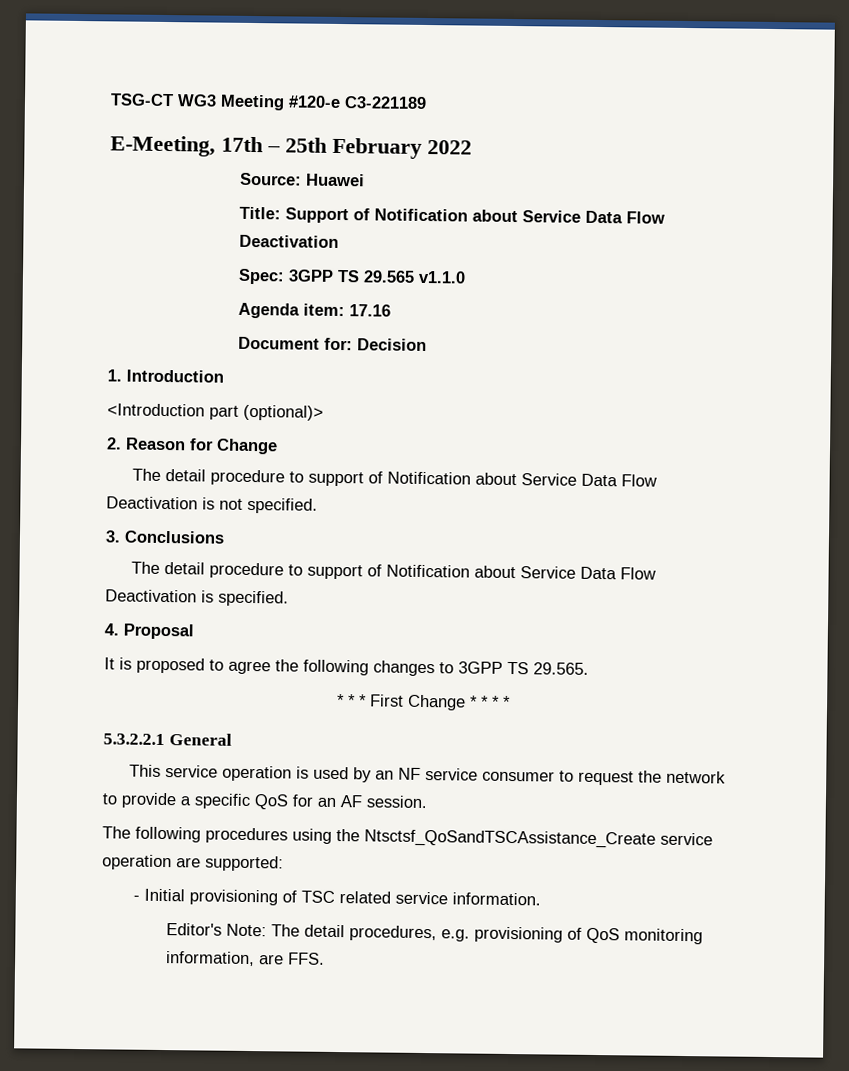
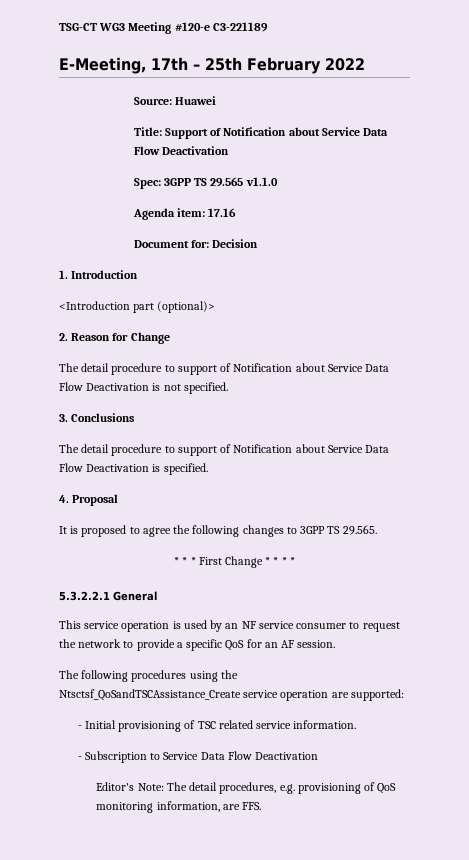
(542, 899) none -> [77,751,319,763] // - Subscription to Service Data Flow Deactivation

